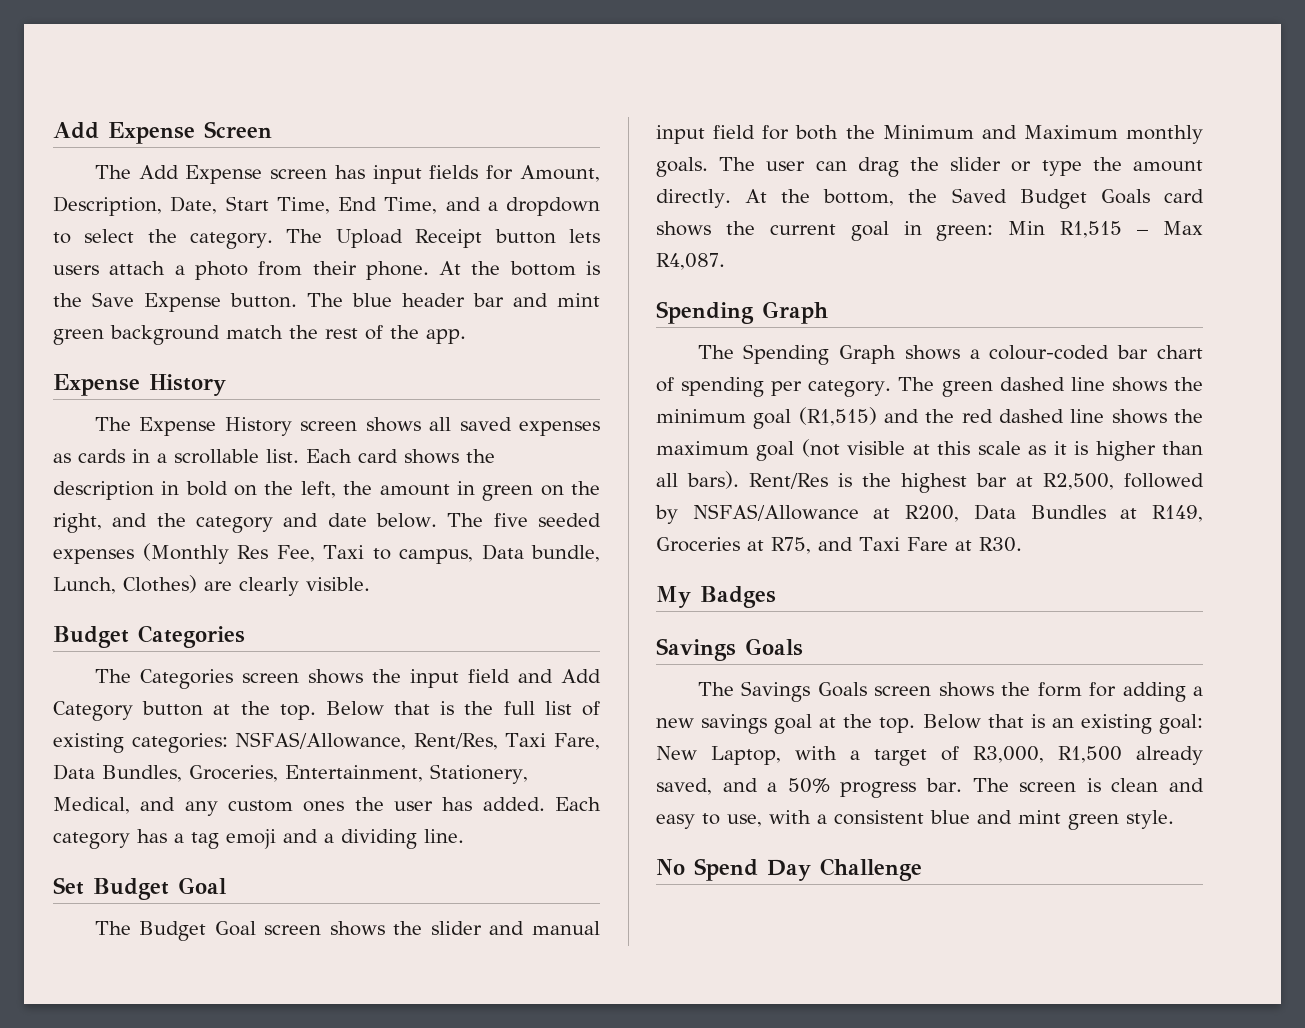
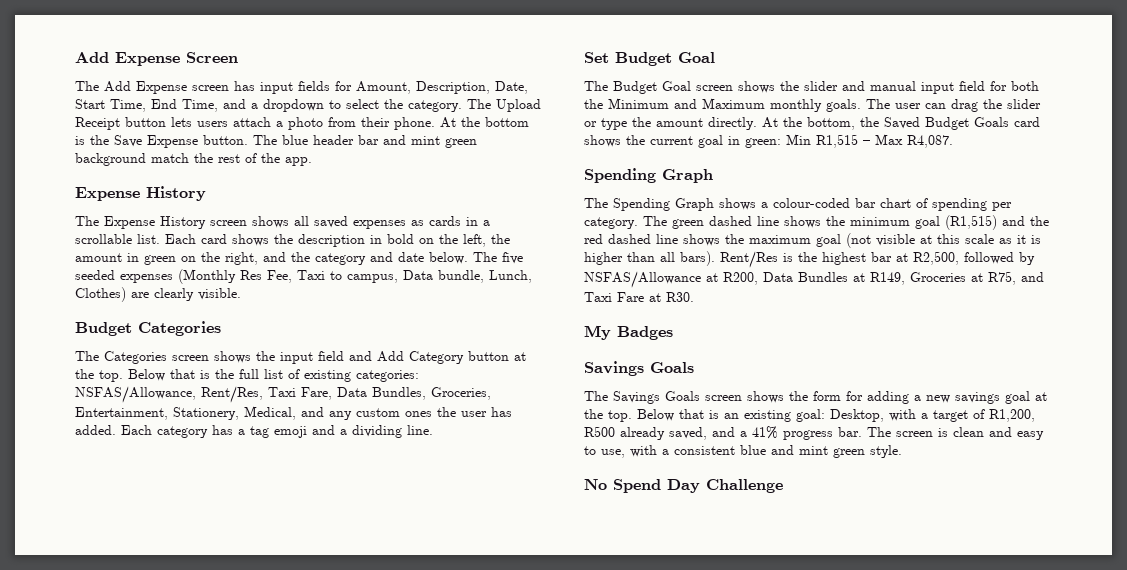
[656,746,781,765] New Laptop, -> [830,409,884,422] Desktop,
[973,746,1122,763] R3,000, R1,500 -> [989,409,1035,422] [584,426,615,437] R1,200, R500
[787,778,830,793] 50% -> [752,426,778,439] 41%

